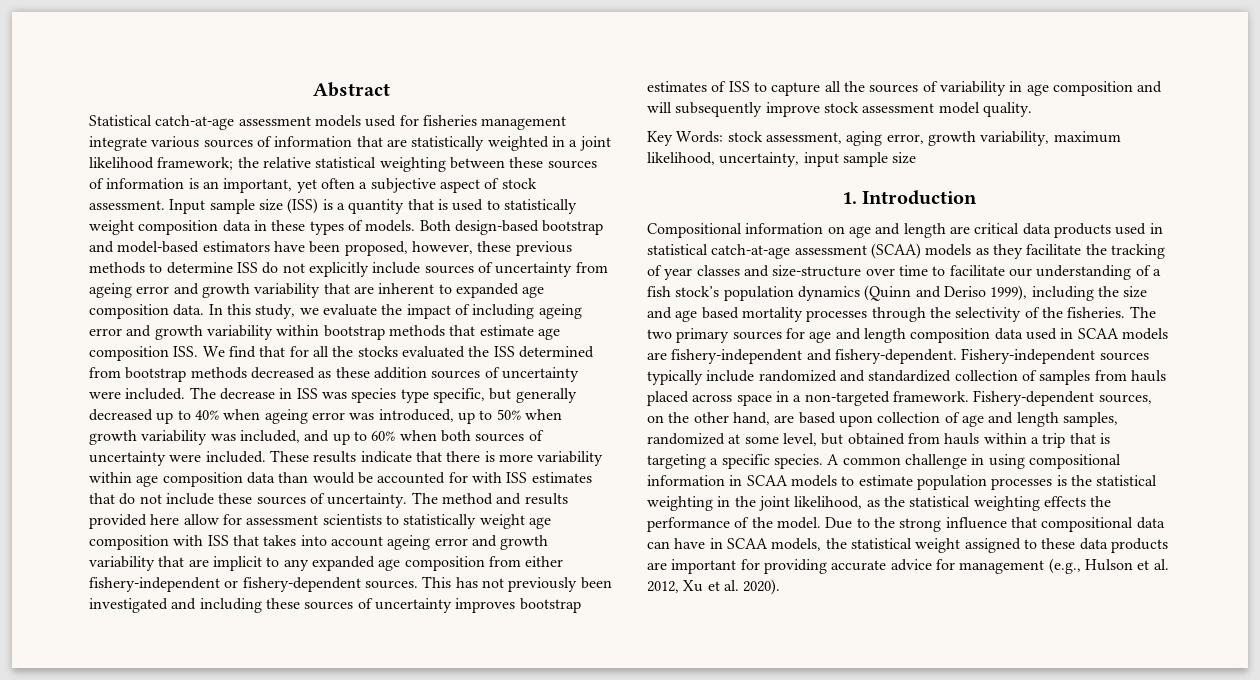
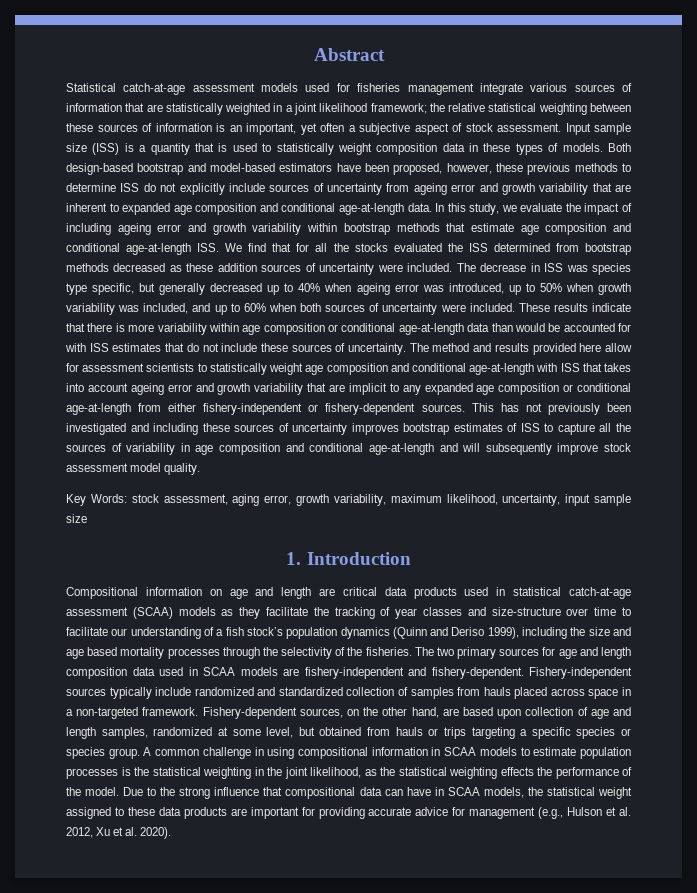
(169, 311) none -> [259,203,404,215] and conditional age-at-length
(169, 353) none -> [612,223,631,232] [66,243,192,255] and conditional age-at-length
(243, 479) none -> [328,323,464,335] or conditional age-at-length
(169, 542) none -> [390,363,535,375] and conditional age-at-length
(485, 563) none -> [563,383,631,392] [66,403,131,415] or conditional age-at-length
(1163, 87) none -> [309,443,458,455] conditional age-at-length and
[983,433,1110,448] [647,454,823,469] within a trip that is targeting a specific species. -> [428,727,631,739] [66,747,140,759] or trips targeting a specific species or species group.

